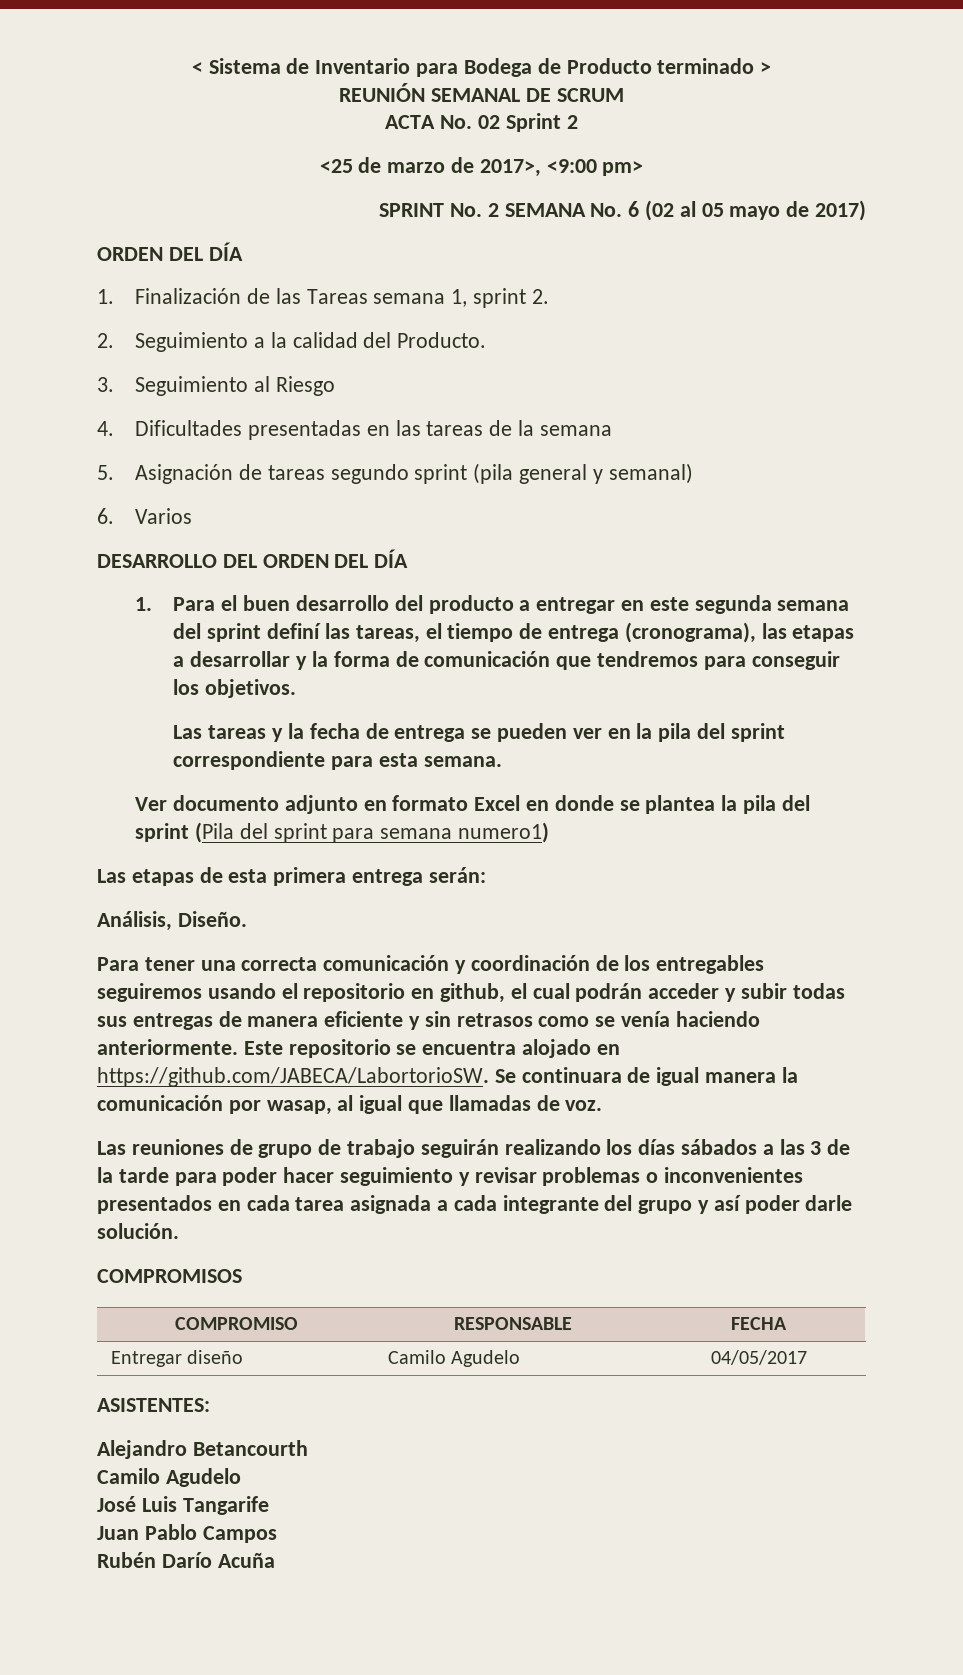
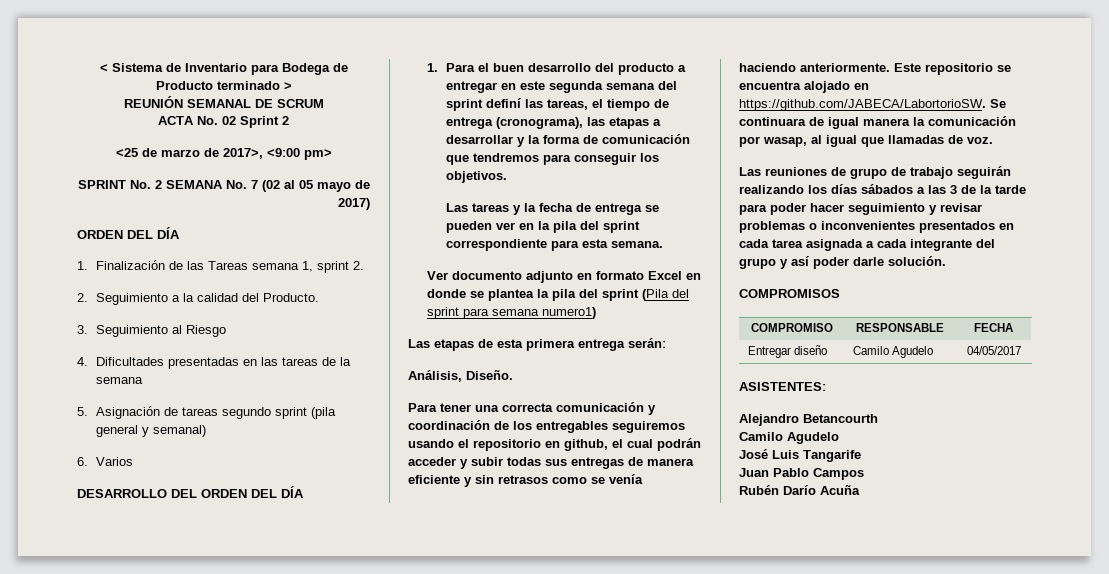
[628,201,640,217] 6 -> [251,180,258,189] 7

